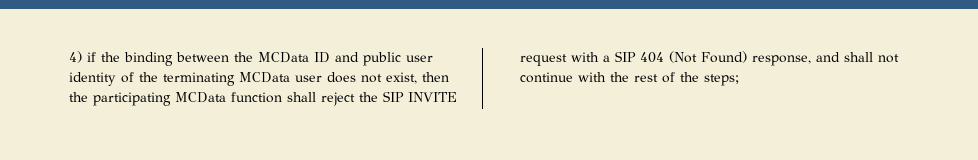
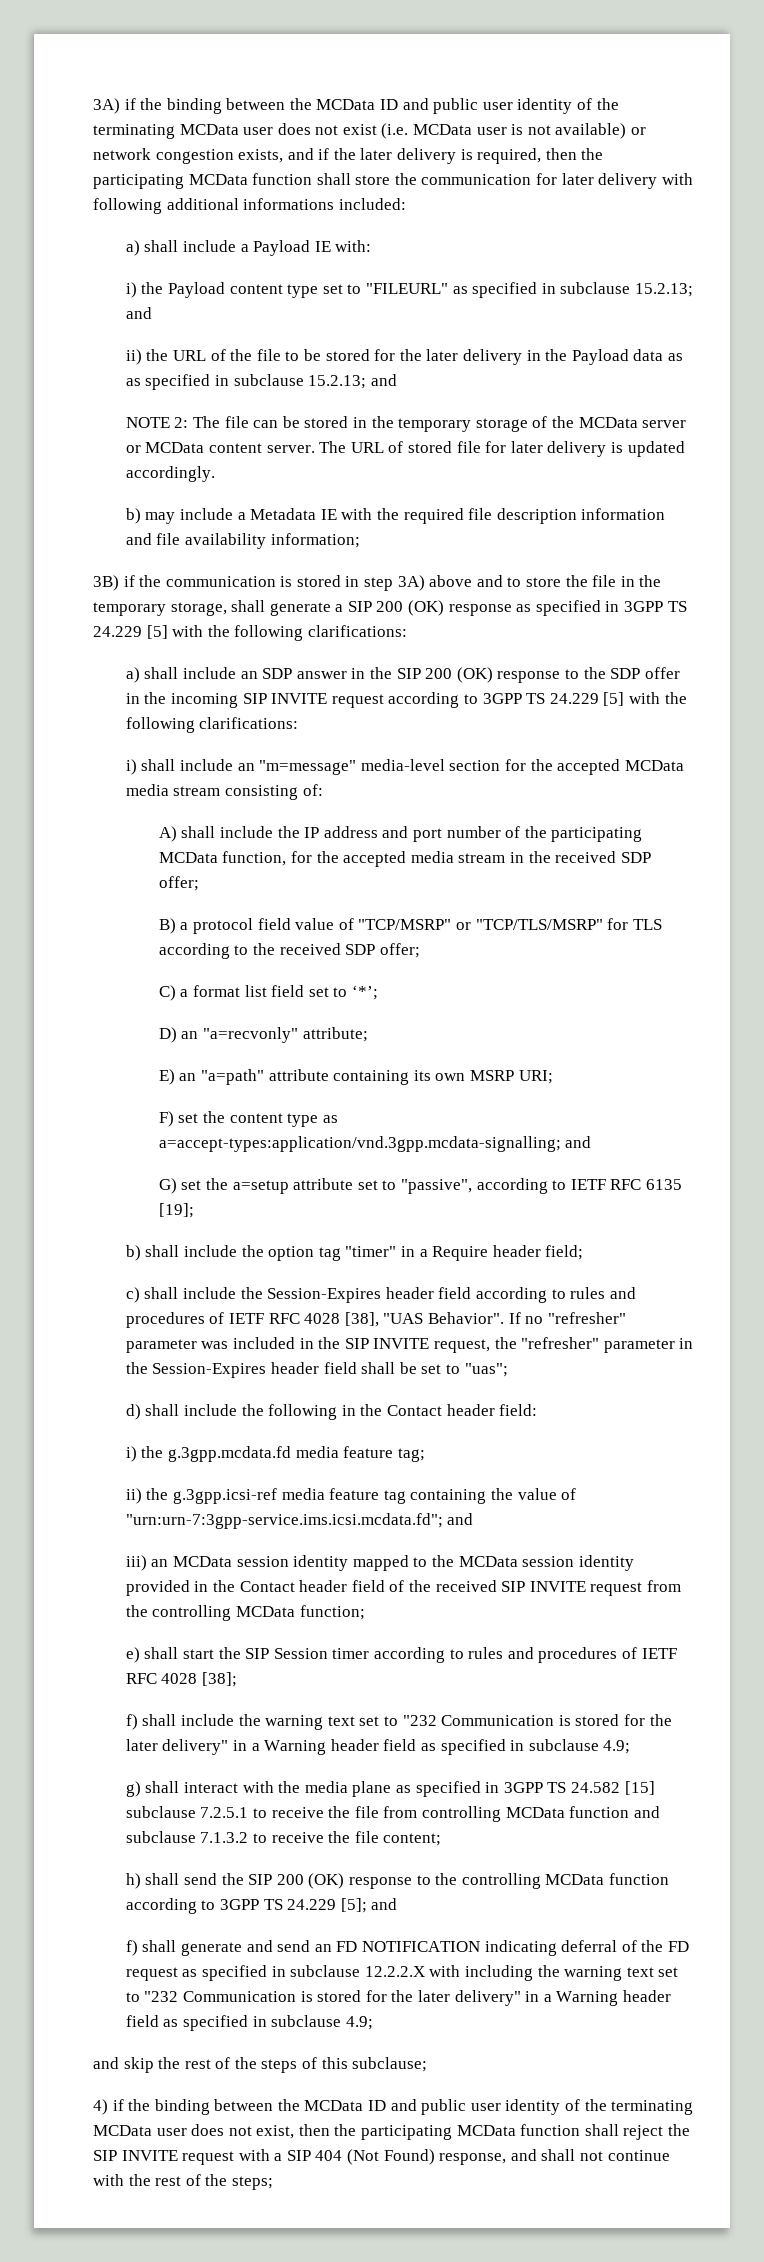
(68, 57) none -> [92,98,619,114] [92,123,647,139] [92,148,604,164] [92,173,693,189] [92,198,406,214] [125,240,372,256] [125,282,693,298] [125,307,152,319] [125,349,683,365] [125,374,397,390] [125,416,687,432] [125,441,685,457] [125,466,215,482] [125,508,666,524] [125,533,360,549] [92,575,662,591] [92,600,687,616] [92,625,407,641] [125,667,680,683] [125,692,687,708] [125,717,299,733] [125,759,684,775] [125,784,323,800] [158,826,643,842] [158,851,651,867] [158,876,199,891] [158,918,662,934] [158,943,420,959] [158,985,378,1001] [158,1027,368,1043] [158,1069,553,1085] [158,1111,338,1127] [158,1136,592,1152] [158,1178,682,1194] [158,1203,194,1218] [125,1245,584,1261] [125,1287,636,1303] [125,1312,626,1328] [125,1337,694,1353] [125,1362,508,1378] [125,1404,538,1420] [125,1446,425,1462] [125,1488,577,1504] [125,1513,474,1529] [125,1555,634,1571] [125,1580,681,1596] [125,1605,365,1621] [125,1647,677,1663] [125,1672,238,1687] [125,1714,672,1730] [125,1739,631,1755] [125,1781,655,1797] [125,1806,660,1822] [125,1831,442,1846] [125,1873,669,1889] [125,1898,398,1914] [125,1940,689,1956] [125,1965,679,1981] [125,1990,671,2006] [125,2015,373,2031] [92,2057,428,2073] 3A) if the binding between the MCData ID and public user identity of the terminating MCData user does not exist (i.e. MCData user is not available) or network congestion exists, and if the later delivery is required, then the participating MCData function shall store the communication for later delivery with following additional informations included: // a) shall include a Payload IE with: // i) the Payload content type set to "FILEURL" as specified in subclause 15.2.13; and // ii) the URL of the file to be stored for the later delivery in the Payload data as as specified in subclause 15.2.13; and // NOTE 2: The file can be stored in the temporary storage of the MCData server or MCData content server. The URL of stored file for later delivery is updated accordingly. // b) may include a Metadata IE with the required file description information and file availability information; // 3B) if the communication is stored in step 3A) above and to store the file in the temporary storage, shall generate a SIP 200 (OK) response as specified in 3GPP TS 24.229 [5] with the following clarifications: // a) shall include an SDP answer in the SIP 200 (OK) response to the SDP offer in the incoming SIP INVITE request according to 3GPP TS 24.229 [5] with the following clarifications: // i) shall include an "m=message" media-level section for the accepted MCData media stream consisting of: // A) shall include the IP address and port number of the participating MCData function, for the accepted media stream in the received SDP offer; // B) a protocol field value of "TCP/MSRP" or "TCP/TLS/MSRP" for TLS according to the received SDP offer; // C) a format list field set to ‘*’; // D) an "a=recvonly" attribute; // E) an "a=path" attribute containing its own MSRP URI; // F) set the content type as a=accept-types:application/vnd.3gpp.mcdata-signalling; and // G) set the a=setup attribute set to "passive", according to IETF RFC 6135 [19]; // b) shall include the option tag "timer" in a Require header field; // c) shall include the Session-Expires header field according to rules and procedures of IETF RFC 4028 [38], "UAS Behavior". If no "refresher" parameter was included in the SIP INVITE request, the "refresher" parameter in the Session-Expires header field shall be set to "uas"; // d) shall include the following in the Contact header field: // i) the g.3gpp.mcdata.fd media feature tag; // ii) the g.3gpp.icsi-ref media feature tag containing the value of "urn:urn-7:3gpp-service.ims.icsi.mcdata.fd"; and // iii) an MCData session identity mapped to the MCData session identity provided in the Contact header field of the received SIP INVITE request from the controlling MCData function; // e) shall start the SIP Session timer according to rules and procedures of IETF RFC 4028 [38]; // f) shall include the warning text set to "232 Communication is stored for the later delivery" in a Warning header field as specified in subclause 4.9; // g) shall interact with the media plane as specified in 3GPP TS 24.582 [15] subclause 7.2.5.1 to receive the file from controlling MCData function and subclause 7.1.3.2 to receive the file content; // h) shall send the SIP 200 (OK) response to the controlling MCData function according to 3GPP TS 24.229 [5]; and // f) shall generate and send an FD NOTIFICATION indicating deferral of the FD request as specified in subclause 12.2.2.X with including the warning text set to "232 Communication is stored for the later delivery" in a Warning header field as specified in subclause 4.9; // and skip the rest of the steps of this subclause; //

